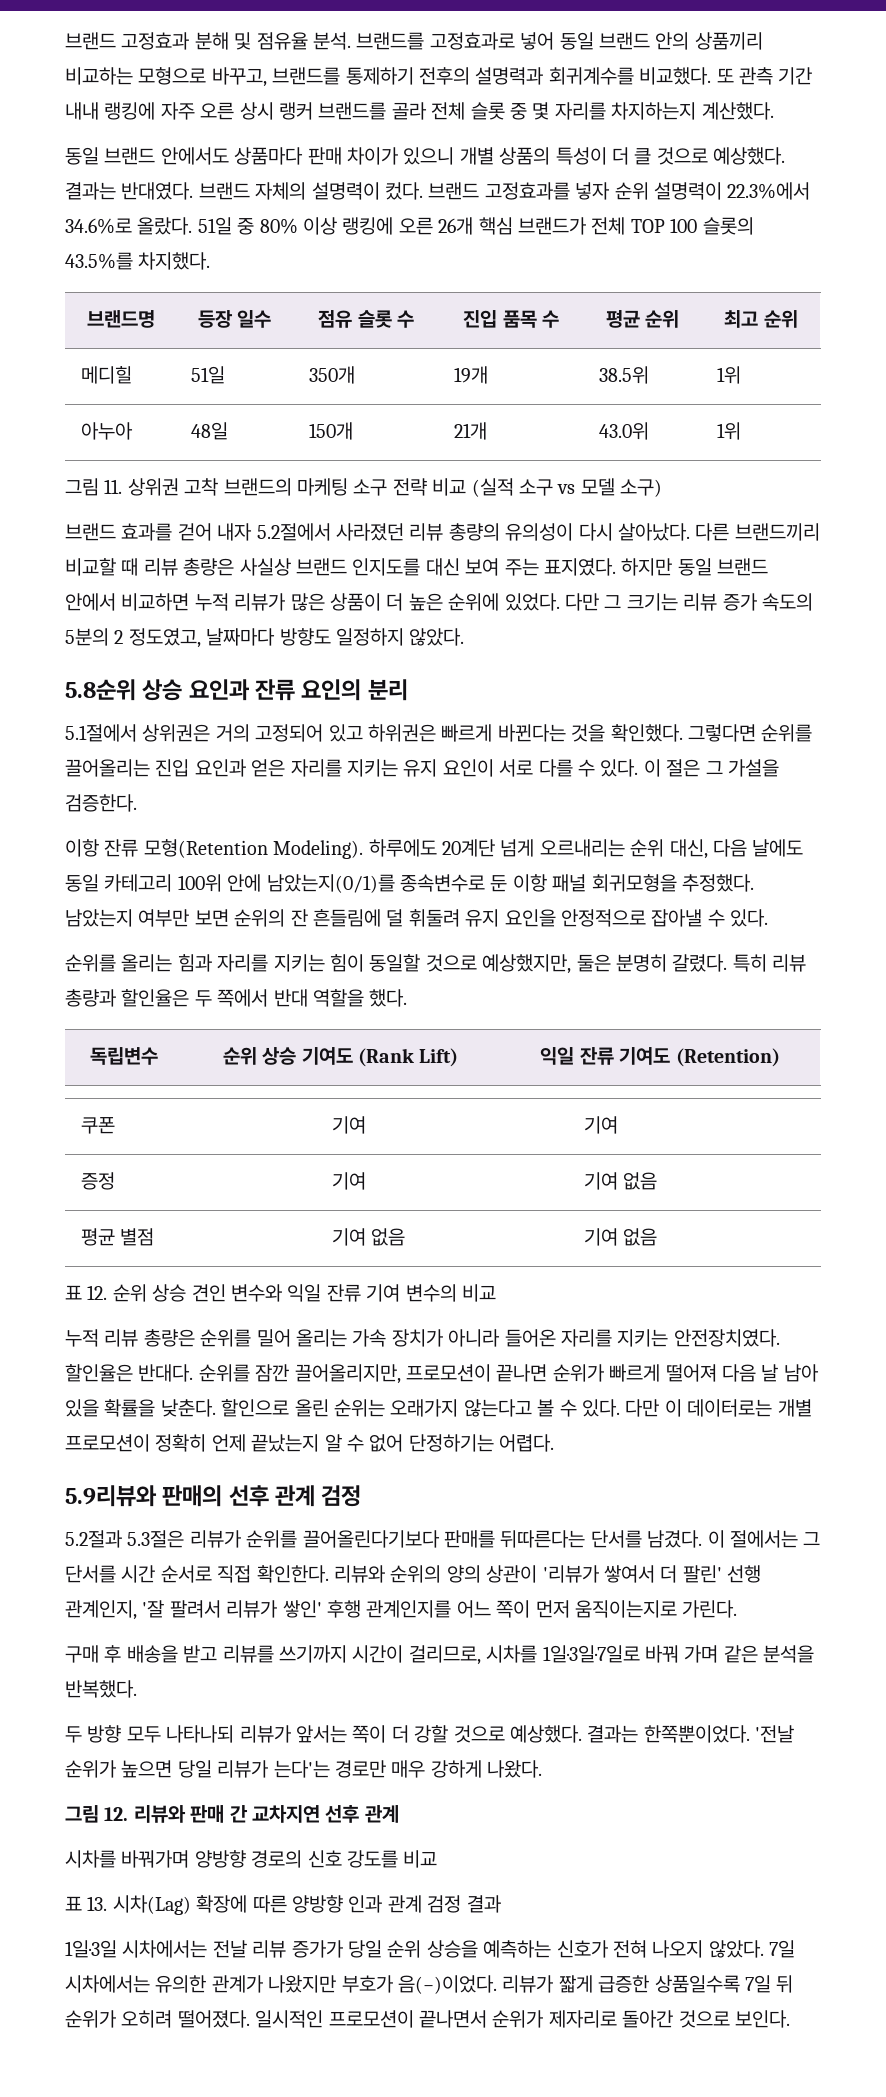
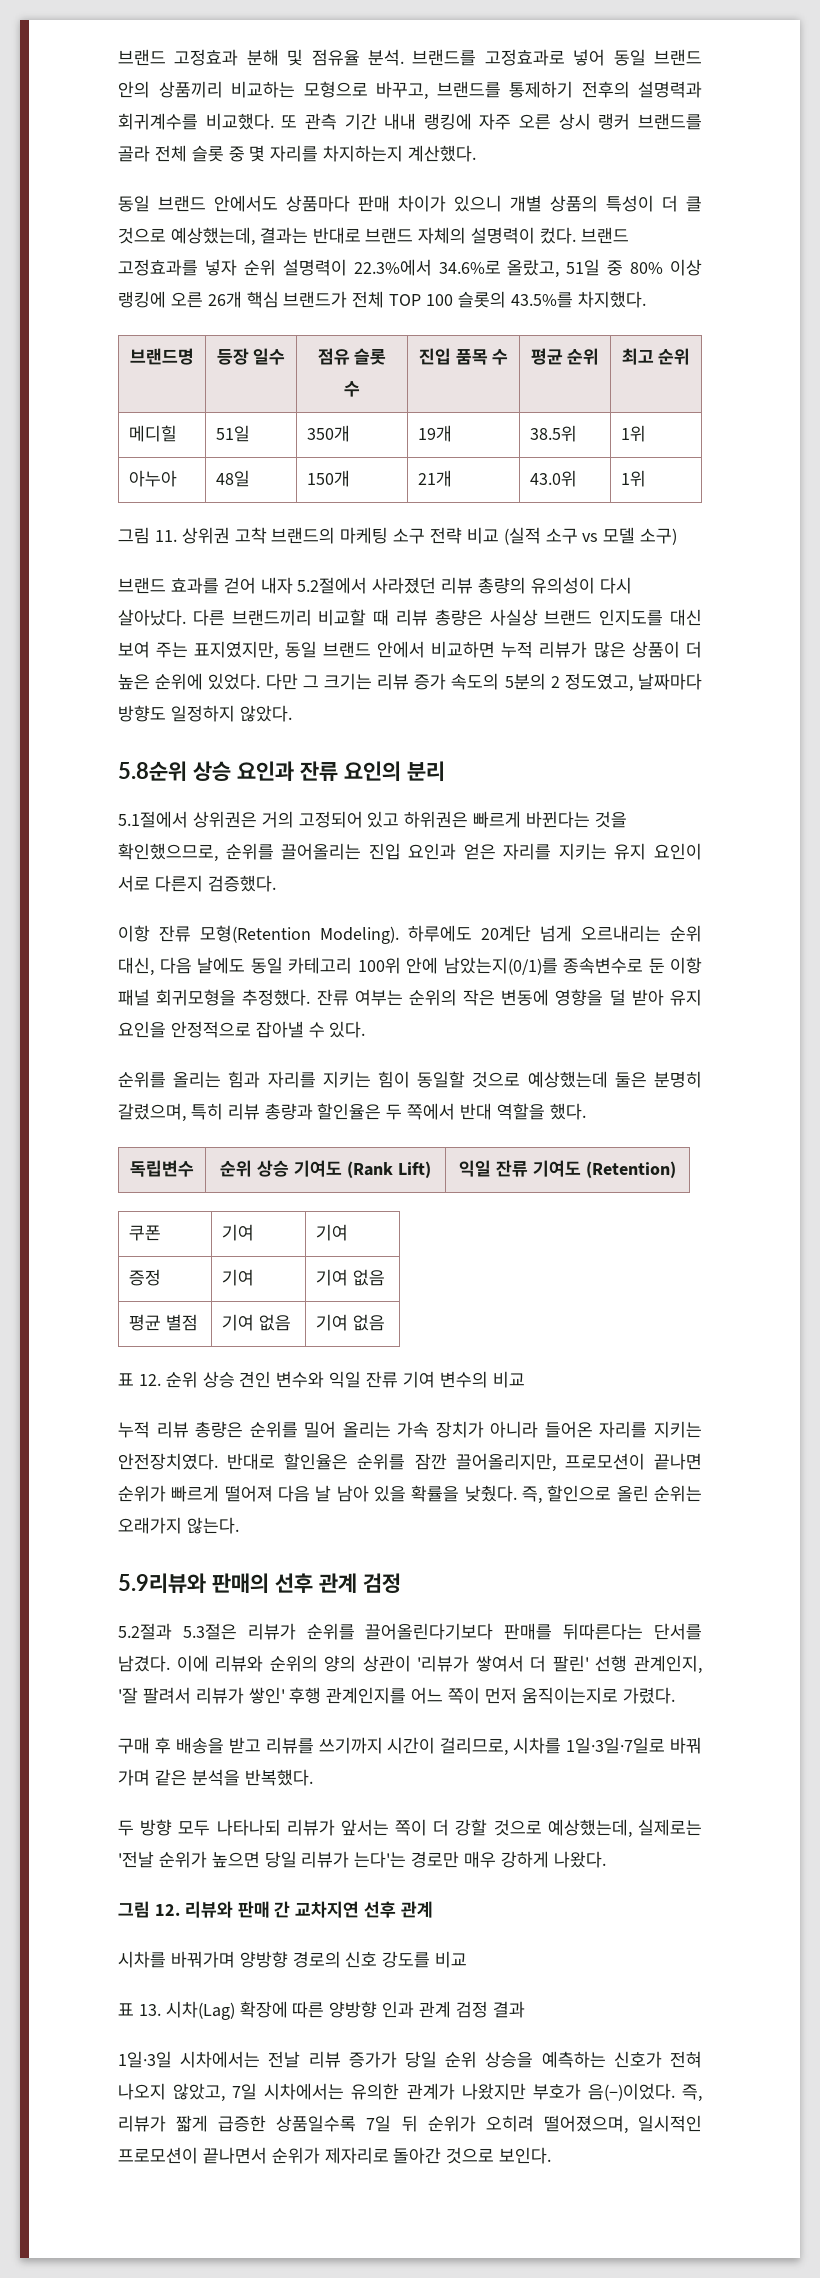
[713,147,786,165] [65,182,194,200] 예상했다. 결과는 반대였다. -> [170,227,361,246] 예상했는데, 결과는 반대로
[137,217,193,235] 올랐다. -> [507,259,560,278] 올랐고,
[543,558,673,576] 표지였다. 하지만 -> [194,641,279,660] 표지였지만,
[610,724,756,742] 확인했다. 그렇다면 -> [118,843,218,862] 확인했으므로,
[538,759,779,777] [65,794,137,812] 다를 수 있다. 이 절은 그 가설을 검증한다. -> [154,875,276,892] 다른지 검증했다.
[65,909,460,927] 남았는지 여부만 보면 순위의 잔 흔들림에 덜 휘둘려 -> [316,989,664,1006] 잔류 여부는 순위의 작은 변동에 영향을 덜 받아
[482,954,572,974] 예상했지만, -> [527,1071,608,1088] 예상했는데
[672,954,728,972] 갈렸다. -> [118,1103,186,1122] 갈렸으며,
[65,1364,194,1382] 할인율은 반대다. -> [227,1453,349,1470] 반대로 할인율은
[160,1399,216,1417] 낮춘다. -> [464,1485,542,1504] 낮췄다. 즉,
[463,1399,812,1417] [65,1434,555,1452] 않는다고 볼 수 있다. 다만 이 데이터로는 개별 프로모션이 정확히 언제 끝났는지 알 수 없어 단정하기는 어렵다. -> [186,1517,239,1534] 않는다.
[707,1530,821,1548] [65,1565,329,1583] 이 절에서는 그 단서를 시간 순서로 직접 확인한다. -> [176,1655,209,1672] 이에
[682,1600,738,1618] 가린다. -> [622,1687,675,1704] 가렸다.
[509,1725,750,1743] 예상했다. 결과는 한쪽뿐이었다. -> [547,1819,702,1838] 예상했는데, 실제로는
[708,1940,764,1958] 않았다. -> [173,2083,226,2102] 않았고,
(497, 1984) none -> [681,2084,702,2102] 즉,
[177,2010,250,2028] 떨어졌다. -> [543,2115,628,2134] 떨어졌으며,

